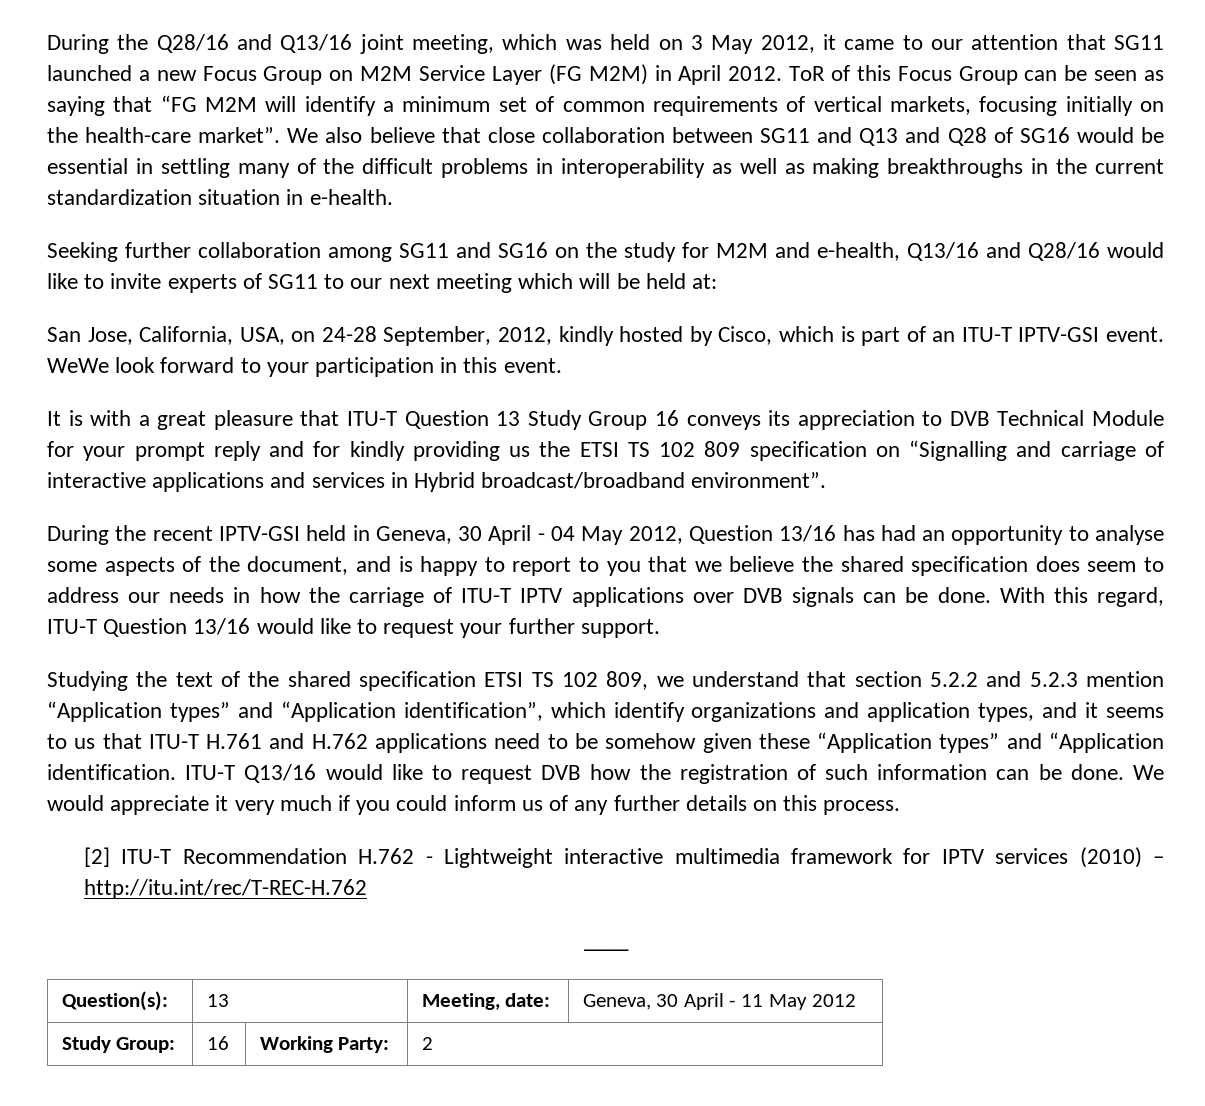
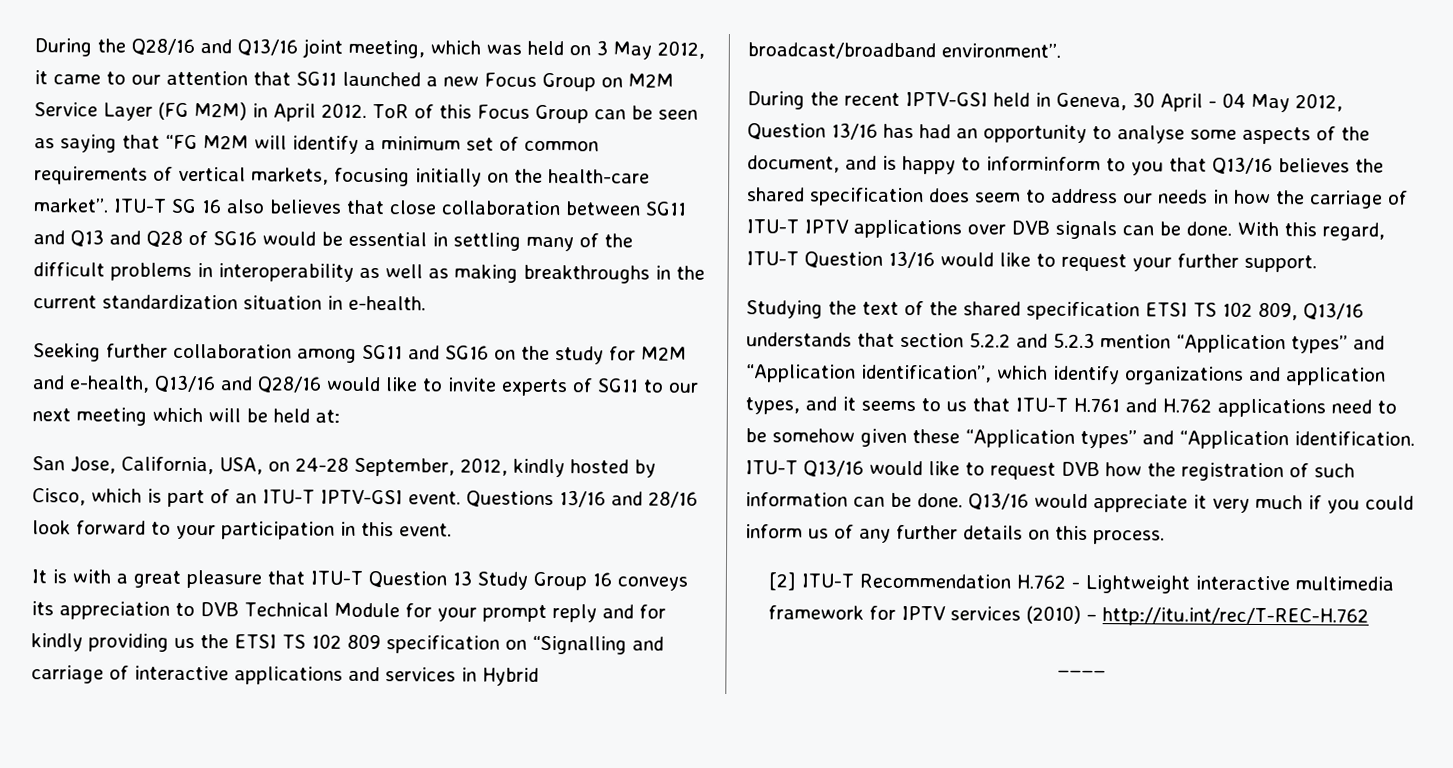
[287,127,435,143] We also believe -> [112,198,342,214] ITU-T SG 16 also believes
[47,358,109,373] WeWe -> [465,490,698,508] Questions 13/16 and 28/16
[512,557,572,576] report -> [986,156,1101,172] informinform
[694,556,795,572] we believe -> [1212,156,1350,175] Q13/16 believes
[656,671,800,687] we understand -> [1303,302,1364,320] [746,332,852,347] Q13/16 understands
[1132,765,1164,780] We -> [968,492,1029,510] Q13/16
[61,991,168,1011] [206,994,229,1007] [421,993,551,1010] [582,993,857,1010] [61,1036,176,1053] [206,1036,229,1050] [259,1036,390,1053] [421,1037,433,1050] // Question(s): | 13 | Meeting, date: | Geneva, 30 April - 11 May 2012 // Study Group: | 16 | Working Party: | 2 -> (1106, 671) none

